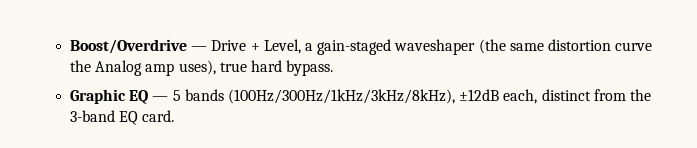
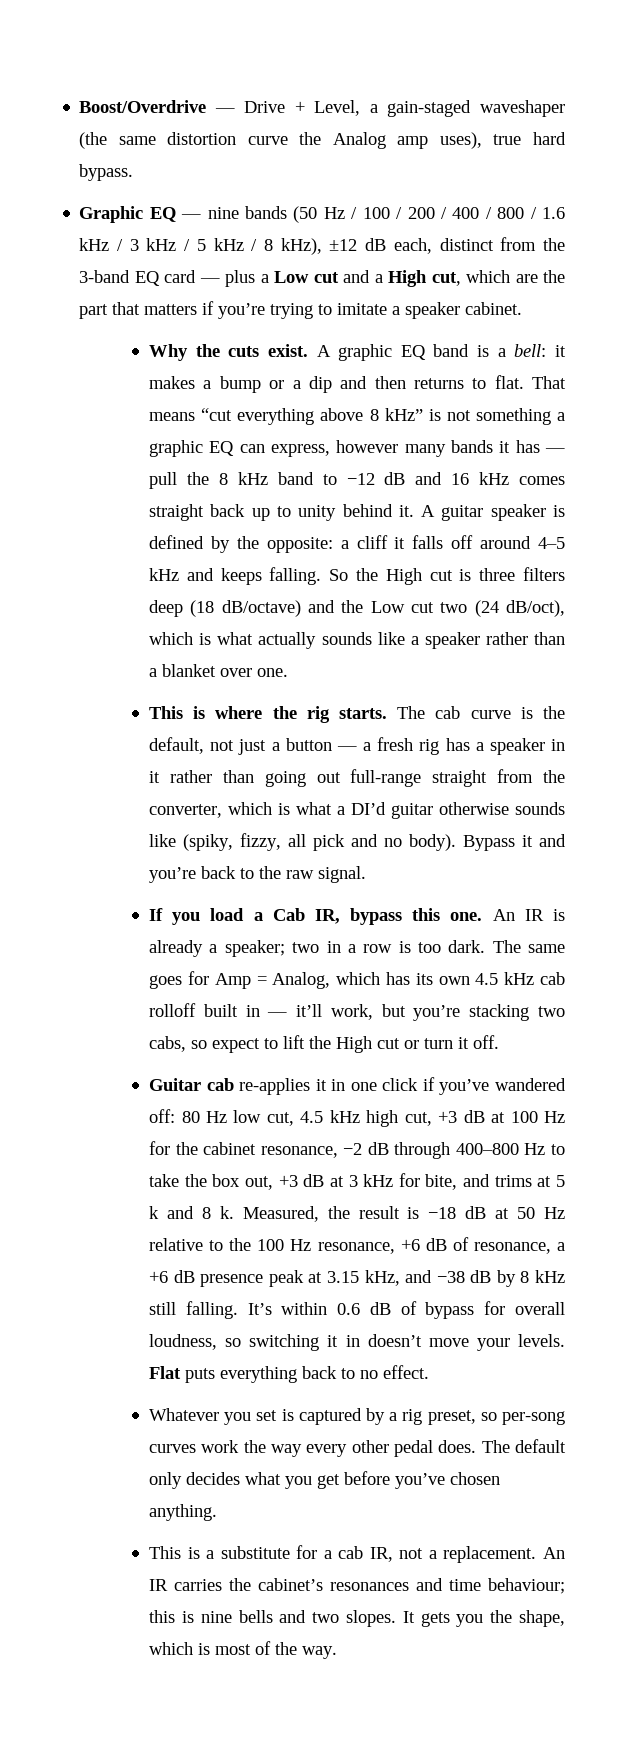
[172,89,500,104] 5 bands (100Hz/300Hz/1kHz/3kHz/8kHz), ±12dB -> [207,206,565,223] [79,238,387,255] nine bands (50 Hz / 100 / 200 / 400 / 800 / 1.6 kHz / 3 kHz / 5 kHz / 8 kHz), ±12 dB
[142,110,175,122] card. -> [164,270,566,287] [79,301,523,319] [149,344,566,361] [149,375,566,393] [149,408,565,425] [149,440,566,457] [149,472,565,489] [149,504,566,521] [149,535,565,553] [149,567,566,585] [149,600,566,617] [149,632,565,649] [149,664,289,677] [149,706,565,723] [149,737,566,755] [149,769,565,787] [149,802,565,819] [149,833,566,851] [149,866,367,883] [149,908,565,925] [149,940,565,957] [149,971,565,989] [149,1003,565,1021] [149,1035,500,1053] [149,1077,566,1095] [149,1109,565,1127] [149,1141,565,1159] [149,1173,565,1190] [149,1206,565,1222] [149,1237,565,1254] [149,1270,566,1287] [149,1301,565,1319] [149,1334,565,1351] [149,1365,430,1383] [149,1408,565,1425] [149,1439,567,1457] [149,1471,501,1489] [149,1504,218,1521] [149,1545,566,1563] [149,1578,565,1594] [149,1610,565,1627] [149,1641,338,1659] card — plus a Low cut and a High cut, which are the part that matters if you’re trying to imitate a speaker cabinet. // Why the cuts exist. A graphic EQ band is a bell: it makes a bump or a dip and then returns to flat. That means “cut everything above 8 kHz” is not something a graphic EQ can express, however many bands it has — pull the 8 kHz band to −12 dB and 16 kHz comes straight back up to unity behind it. A guitar speaker is defined by the opposite: a cliff it falls off around 4–5 kHz and keeps falling. So the High cut is three filters deep (18 dB/octave) and the Low cut two (24 dB/oct), which is what actually sounds like a speaker rather than a blanket over one. // This is where the rig starts. The cab curve is the default, not just a button — a fresh rig has a speaker in it rather than going out full-range straight from the converter, which is what a DI’d guitar otherwise sounds like (spiky, fizzy, all pick and no body). Bypass it and you’re back to the raw signal. // If you load a Cab IR, bypass this one. An IR is already a speaker; two in a row is too dark. The same goes for Amp = Analog, which has its own 4.5 kHz cab rolloff built in — it’ll work, but you’re stacking two cabs, so expect to lift the High cut or turn it off. // Guitar cab re-applies it in one click if you’ve wandered off: 80 Hz low cut, 4.5 kHz high cut, +3 dB at 100 Hz for the cabinet resonance, −2 dB through 400–800 Hz to take the box out, +3 dB at 3 kHz for bite, and trims at 5 k and 8 k. Measured, the result is −18 dB at 50 Hz relative to the 100 Hz resonance, +6 dB of resonance, a +6 dB presence peak at 3.15 kHz, and −38 dB by 8 kHz still falling. It’s within 0.6 dB of bypass for overall loudness, so switching it in doesn’t move your levels. Flat puts everything back to no effect. // Whatever you set is captured by a rig preset, so per-song curves work the way every other pedal does. The default only decides what you get before you’ve chosen anything. // This is a substitute for a cab IR, not a replacement. An IR carries the cabinet’s resonances and time behaviour; this is nine bells and two slopes. It gets you the shape, which is most of the way.

